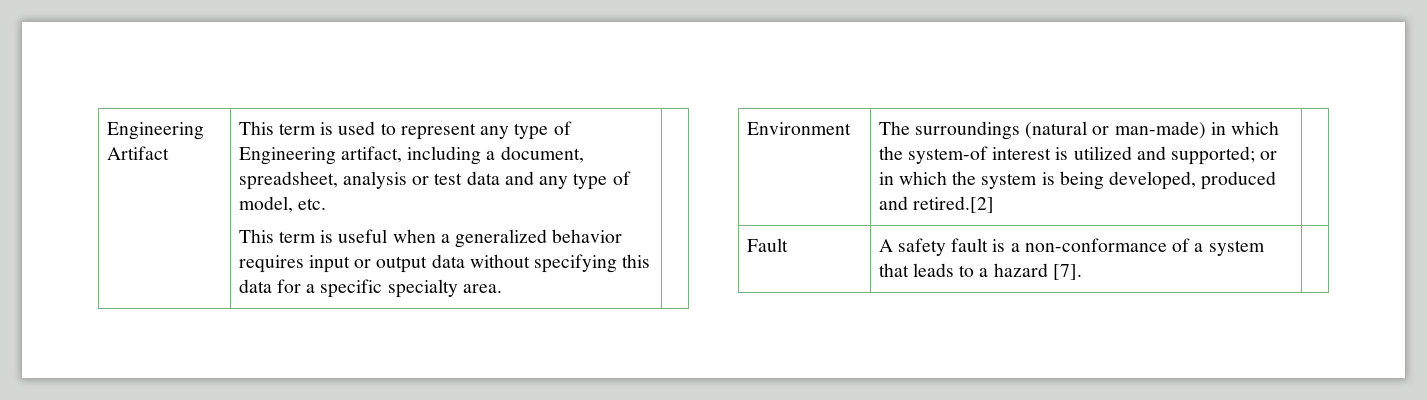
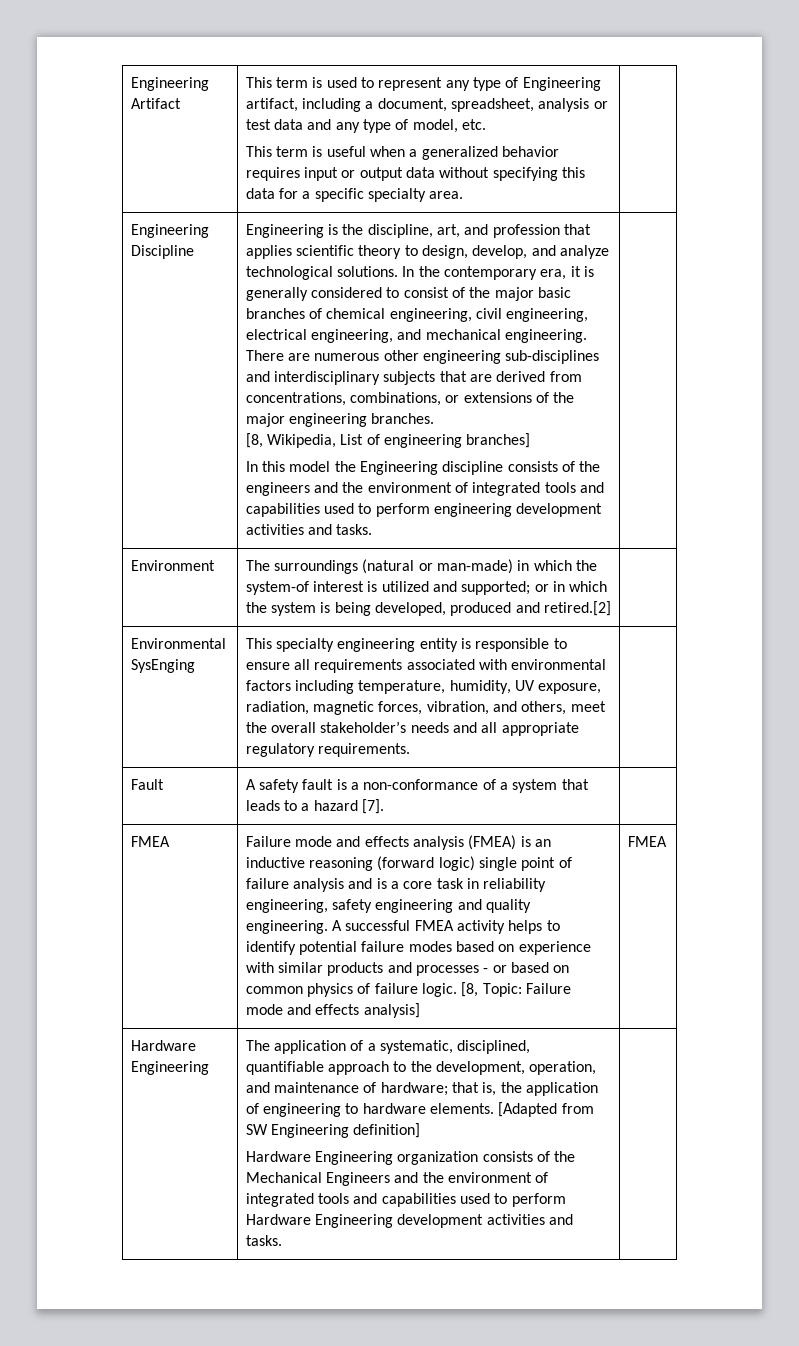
(502, 288) none -> [130,224,209,238] [130,245,194,259] [245,224,592,238] [245,245,610,259] [245,266,595,280] [245,287,572,301] [245,308,589,322] [245,329,588,343] [245,350,600,364] [245,371,582,385] [245,392,575,406] [245,413,435,427] [245,433,531,448] [245,461,601,475] [245,482,605,496] [245,503,603,517] [245,524,373,535] // Engineering Discipline | Engineering is the discipline, art, and profession that applies scientific theory to design, develop, and analyze technological solutions. In the contemporary era, it is generally considered to consist of the major basic branches of chemical engineering, civil engineering, electrical engineering, and mechanical engineering. There are numerous other engineering sub-disciplines and interdisciplinary subjects that are derived from concentrations, combinations, or extensions of the major engineering branches. // [8, Wikipedia, List of engineering branches] // In this model the Engineering discipline consists of the engineers and the environment of integrated tools and capabilities used to perform engineering development activities and tasks. |
(994, 204) none -> [130,638,226,649] [130,659,195,673] [245,638,567,652] [245,659,607,673] [245,680,602,694] [245,701,606,715] [245,721,579,736] [245,743,411,757] // Environmental SysEnging | This specialty engineering entity is responsible to ensure all requirements associated with environmental factors including temperature, humidity, UV exposure, radiation, magnetic forces, vibration, and others, meet the overall stakeholder’s needs and all appropriate regulatory requirements. |
(1082, 272) none -> [130,836,170,847] [245,835,552,850] [245,856,572,871] [245,878,547,892] [245,899,532,913] [245,920,560,934] [245,941,591,955] [245,962,570,976] [245,982,572,997] [245,1003,420,1018] [627,836,667,847] [130,1040,196,1051] [130,1061,209,1075] [245,1040,531,1054] [245,1061,597,1075] [245,1082,599,1096] [245,1102,594,1117] [245,1123,421,1138] [245,1151,576,1165] [245,1172,549,1186] [245,1193,566,1207] [245,1214,574,1228] [245,1235,282,1246] // FMEA | Failure mode and effects analysis (FMEA) is an inductive reasoning (forward logic) single point of failure analysis and is a core task in reliability engineering, safety engineering and quality engineering. A successful FMEA activity helps to identify potential failure modes based on experience with similar products and processes - or based on common physics of failure logic. [8, Topic: Failure mode and effects analysis] | FMEA // Hardware Engineering | The application of a systematic, disciplined, quantifiable approach to the development, operation, and maintenance of hardware; that is, the application of engineering to hardware elements. [Adapted from SW Engineering definition] // Hardware Engineering organization consists of the Mechanical Engineers and the environment of integrated tools and capabilities used to perform Hardware Engineering development activities and tasks. |

